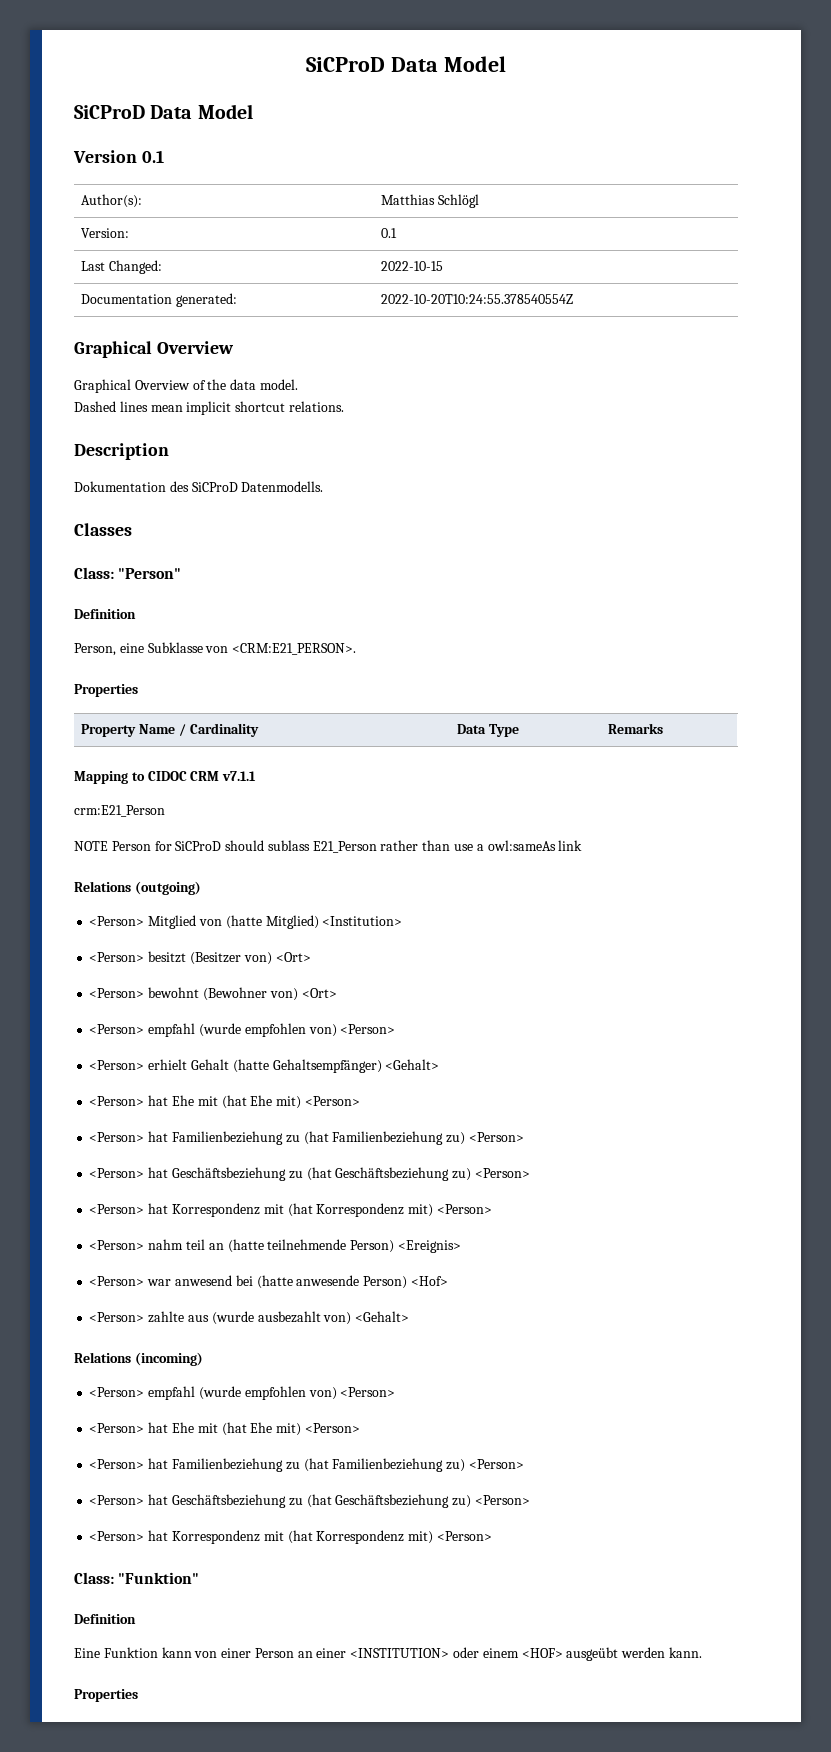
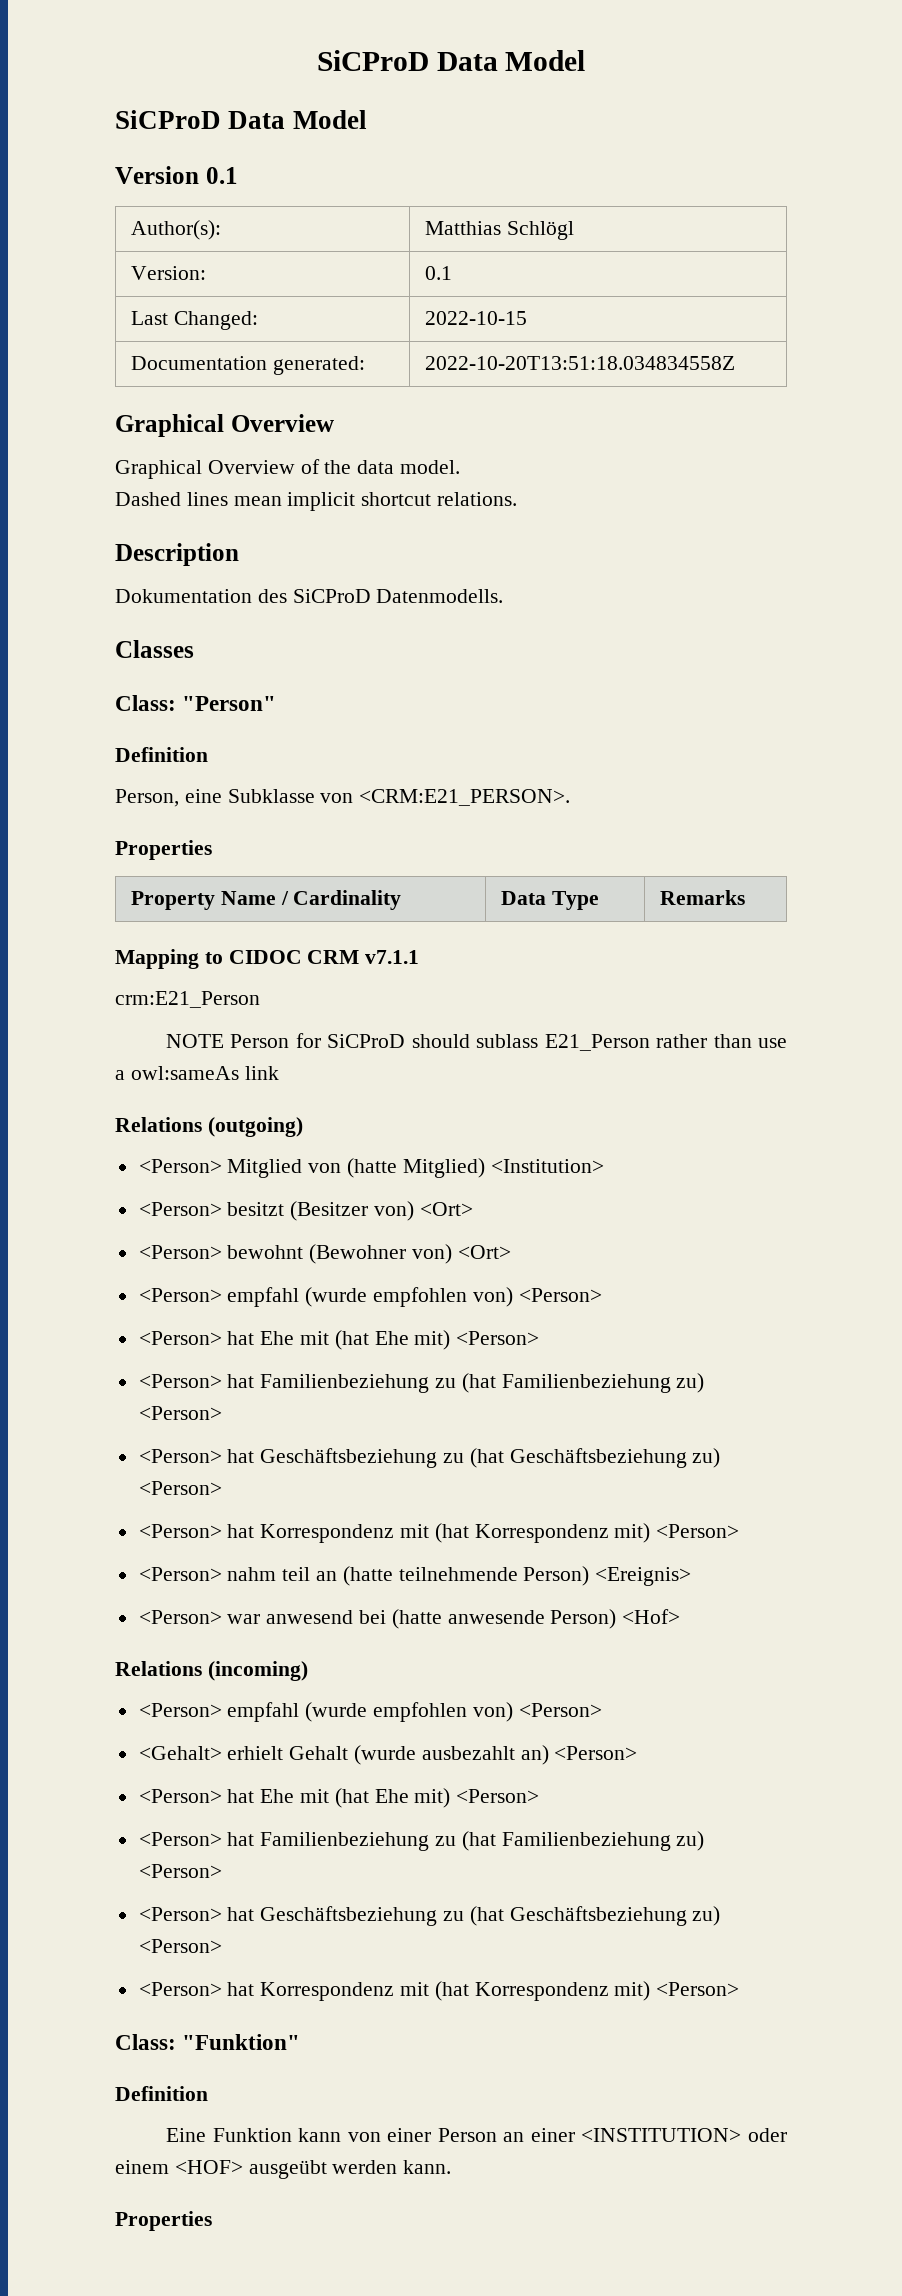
[381,294,574,304] 2022-10-20T10:24:55.378540554Z -> [424,356,735,370] 2022-10-20T13:51:18.034834558Z
[89,1059,440,1073] // <Person> erhielt Gehalt (hatte Gehaltsempfänger) <Gehalt> -> (602, 1295) none
[89,1311,410,1325] // <Person> zahlte aus (wurde ausbezahlt von) <Gehalt> -> (681, 1616) none
(396, 1392) none -> [138,1745,638,1765] // <Gehalt> erhielt Gehalt (wurde ausbezahlt an) <Person>

